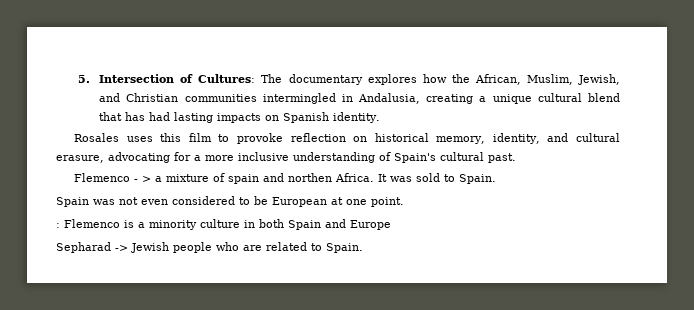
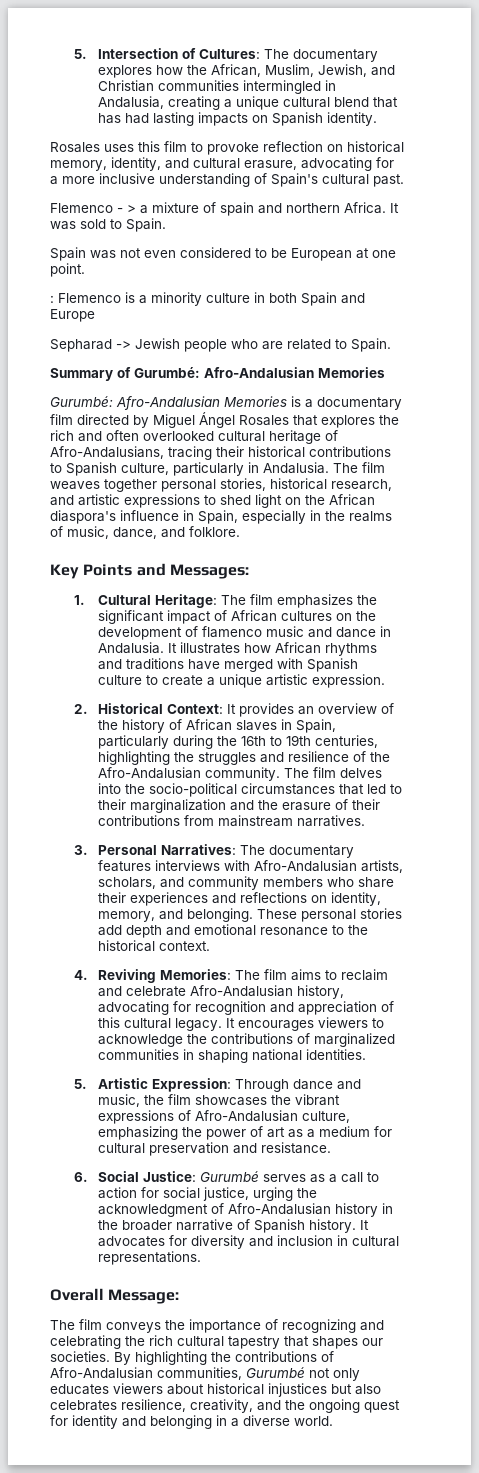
[288,173,333,182] northen -> [286,203,340,213] northern
(363, 248) none -> [50,367,385,381] [50,396,402,410] [50,412,399,428] [50,430,338,444] [50,446,391,460] [50,462,385,476] [50,478,392,492] [50,494,375,508] [50,510,392,524] [50,526,240,539] [50,563,249,579] [74,594,378,608] [98,610,377,624] [98,626,392,640] [98,642,378,656] [98,658,359,672] [98,674,386,688] [74,703,395,717] [98,719,337,733] [98,735,379,749] [98,751,391,765] [98,767,383,781] [98,783,403,797] [98,799,381,813] [98,815,366,827] [74,844,355,858] [98,860,404,873] [98,876,395,890] [98,892,382,906] [98,908,403,922] [98,924,369,938] [98,940,211,952] [74,969,389,983] [98,985,345,999] [98,1001,395,1015] [98,1017,385,1031] [98,1033,396,1047] [98,1049,367,1063] [74,1078,362,1092] [98,1094,341,1107] [98,1110,351,1124] [98,1126,393,1140] [98,1142,332,1156] [74,1171,380,1183] [98,1187,318,1201] [98,1203,394,1217] [98,1219,370,1233] [98,1235,400,1249] [98,1251,202,1265] [50,1288,180,1304] [50,1319,384,1333] [50,1335,383,1349] [50,1351,334,1365] [50,1367,360,1381] [50,1383,381,1397] [50,1399,400,1413] [50,1415,333,1429] // Summary of Gurumbé: Afro-Andalusian Memories // Gurumbé: Afro-Andalusian Memories is a documentary film directed by Miguel Ángel Rosales that explores the rich and often overlooked cultural heritage of Afro-Andalusians, tracing their historical contributions to Spanish culture, particularly in Andalusia. The film weaves together personal stories, historical research, and artistic expressions to shed light on the African diaspora's influence in Spain, especially in the realms of music, dance, and folklore. // Key Points and Messages: // 1. Cultural Heritage: The film emphasizes the significant impact of African cultures on the development of flamenco music and dance in Andalusia. It illustrates how African rhythms and traditions have merged with Spanish culture to create a unique artistic expression. // 2. Historical Context: It provides an overview of the history of African slaves in Spain, particularly during the 16th to 19th centuries, highlighting the struggles and resilience of the Afro-Andalusian community. The film delves into the socio-political circumstances that led to their marginalization and the erasure of their contributions from mainstream narratives. // 3. Personal Narratives: The documentary features interviews with Afro-Andalusian artists, scholars, and community members who share their experiences and reflections on identity, memory, and belonging. These personal stories add depth and emotional resonance to the historical context. // 4. Reviving Memories: The film aims to reclaim and celebrate Afro-Andalusian history, advocating for recognition and appreciation of this cultural legacy. It encourages viewers to acknowledge the contributions of marginalized communities in shaping national identities. // 5. Artistic Expression: Through dance and music, the film showcases the vibrant expressions of Afro-Andalusian culture, emphasizing the power of art as a medium for cultural preservation and resistance. // 6. Social Justice: Gurumbé serves as a call to action for social justice, urging the acknowledgment of Afro-Andalusian history in the broader narrative of Spanish history. It advocates for diversity and inclusion in cultural representations. // Overall Message: // The film conveys the importance of recognizing and celebrating the rich cultural tapestry that shapes our societies. By highlighting the contributions of Afro-Andalusian communities, Gurumbé not only educates viewers about historical injustices but also celebrates resilience, creativity, and the ongoing quest for identity and belonging in a diverse world.

